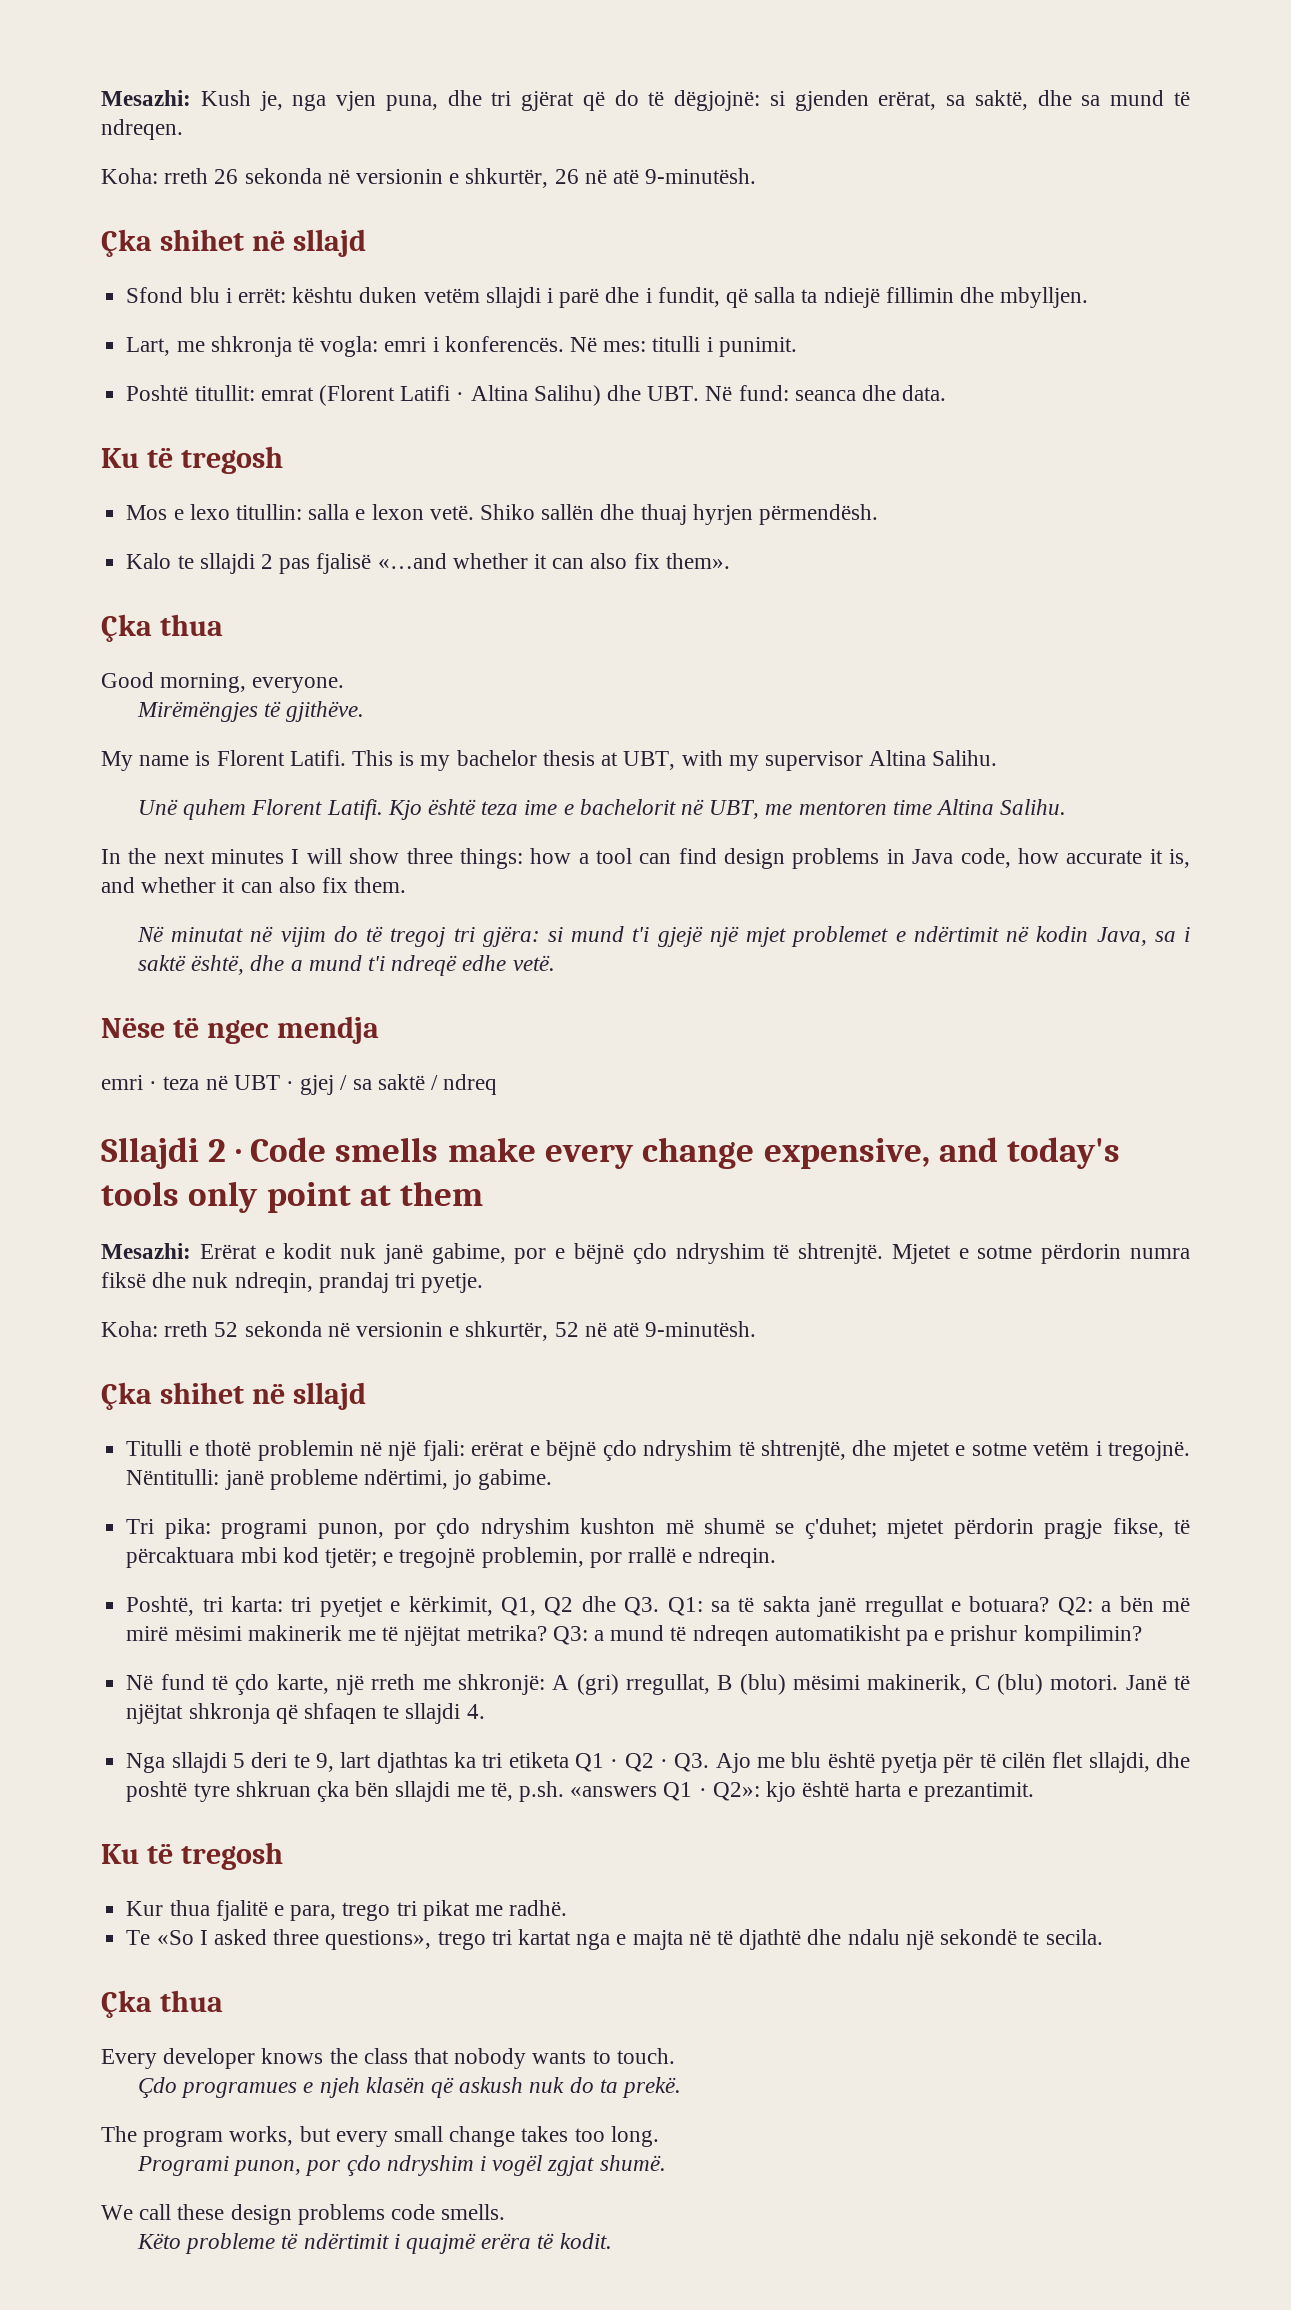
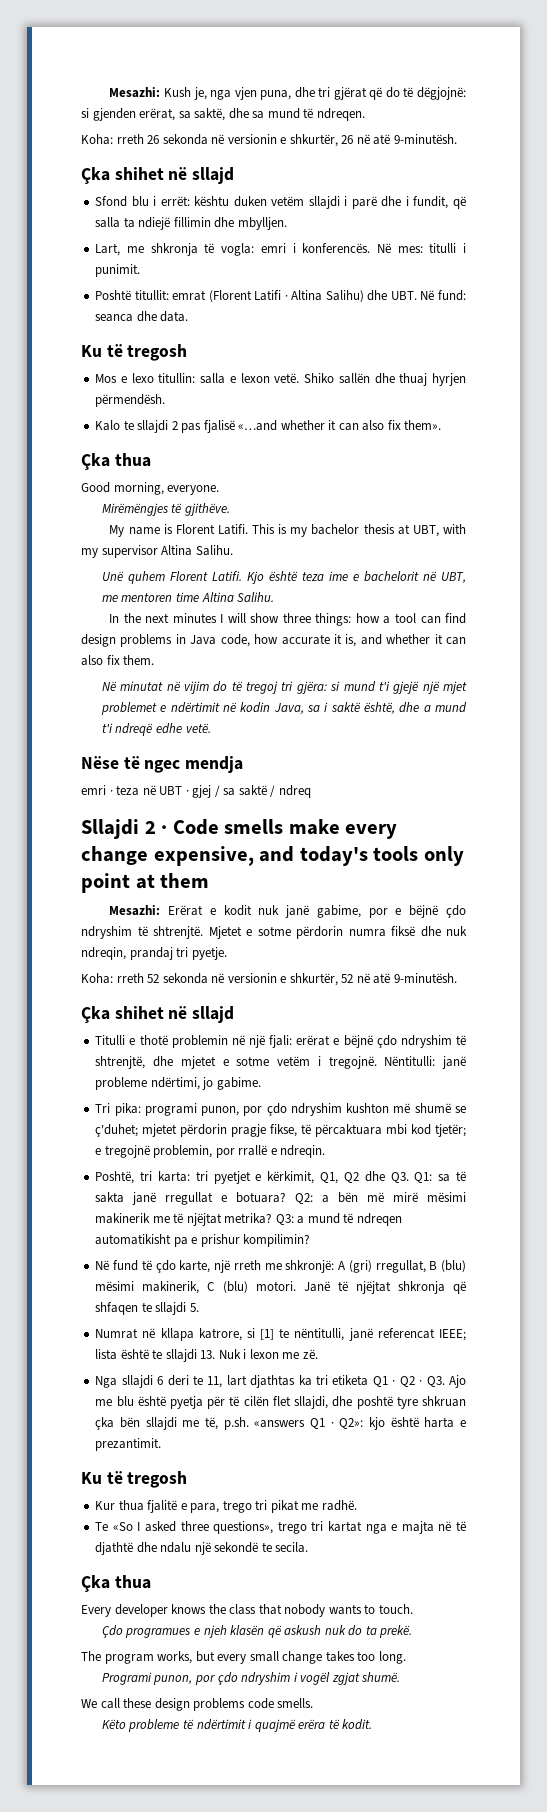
[466,1704,485,1719] 4. -> [189,1303,199,1312] [95,1328,466,1341] [95,1349,318,1362] 5. // Numrat në kllapa katrore, si [1] te nëntitulli, janë referencat IEEE; lista është te sllajdi 13. Nuk i lexon me zë.
[232,1753,245,1768] 5 -> [157,1376,164,1385] 6
[315,1753,334,1772] 9, -> [207,1376,223,1388] 11,

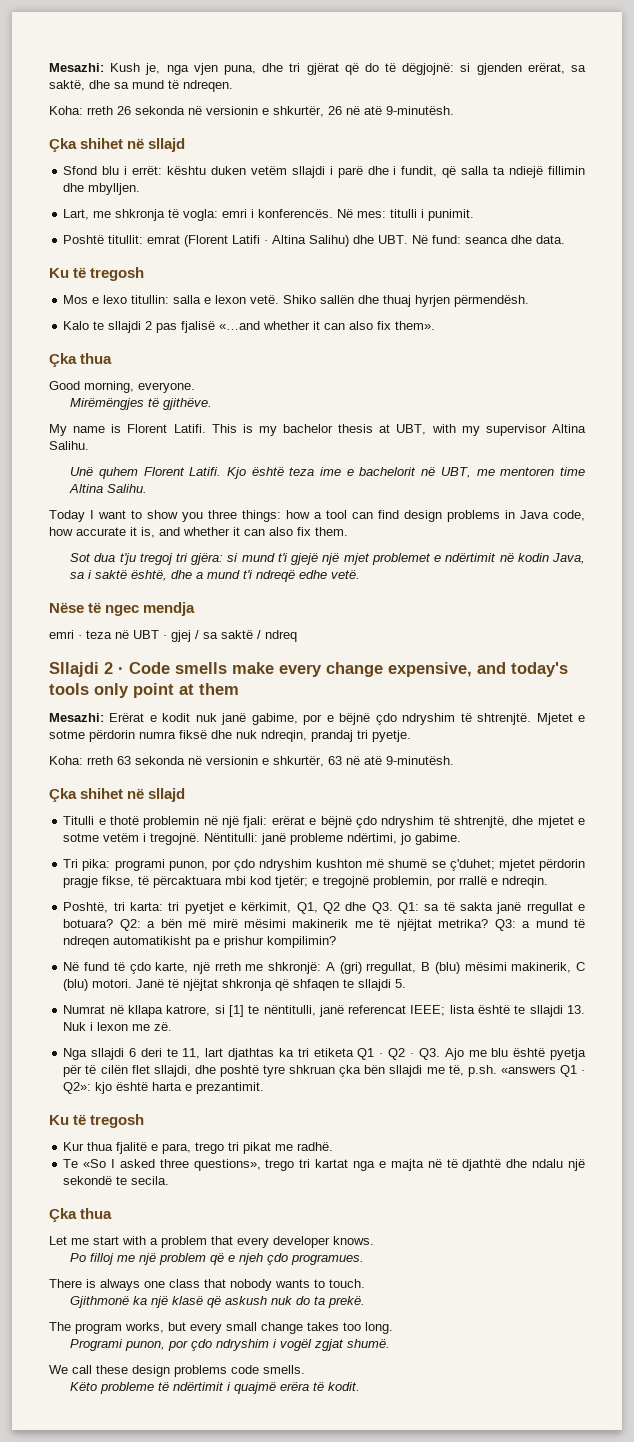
[109,613,280,623] In the next minutes I will show -> [49,510,203,522] Today I want to show you
[101,681,243,694] Në minutat në vijim do të -> [70,553,136,565] Sot dua t'ju
[147,973,354,986] 52 sekonda në versionin e shkurtër, 52 -> [117,756,342,767] 63 sekonda në versionin e shkurtër, 63
[81,1604,226,1617] Every developer knows the -> [49,1236,374,1248] [70,1253,365,1265] [49,1279,165,1291] Let me start with a problem that every developer knows. // Po filloj me një problem që e njeh çdo programues. // There is always one
[101,1625,265,1638] Çdo programues e njeh klasën -> [70,1296,204,1308] Gjithmonë ka një klasë

